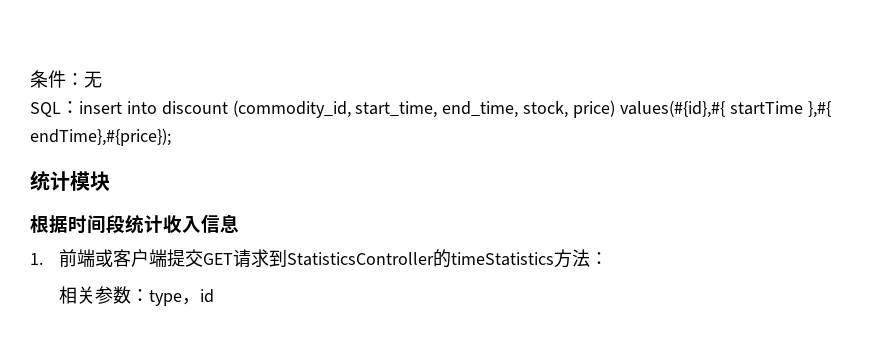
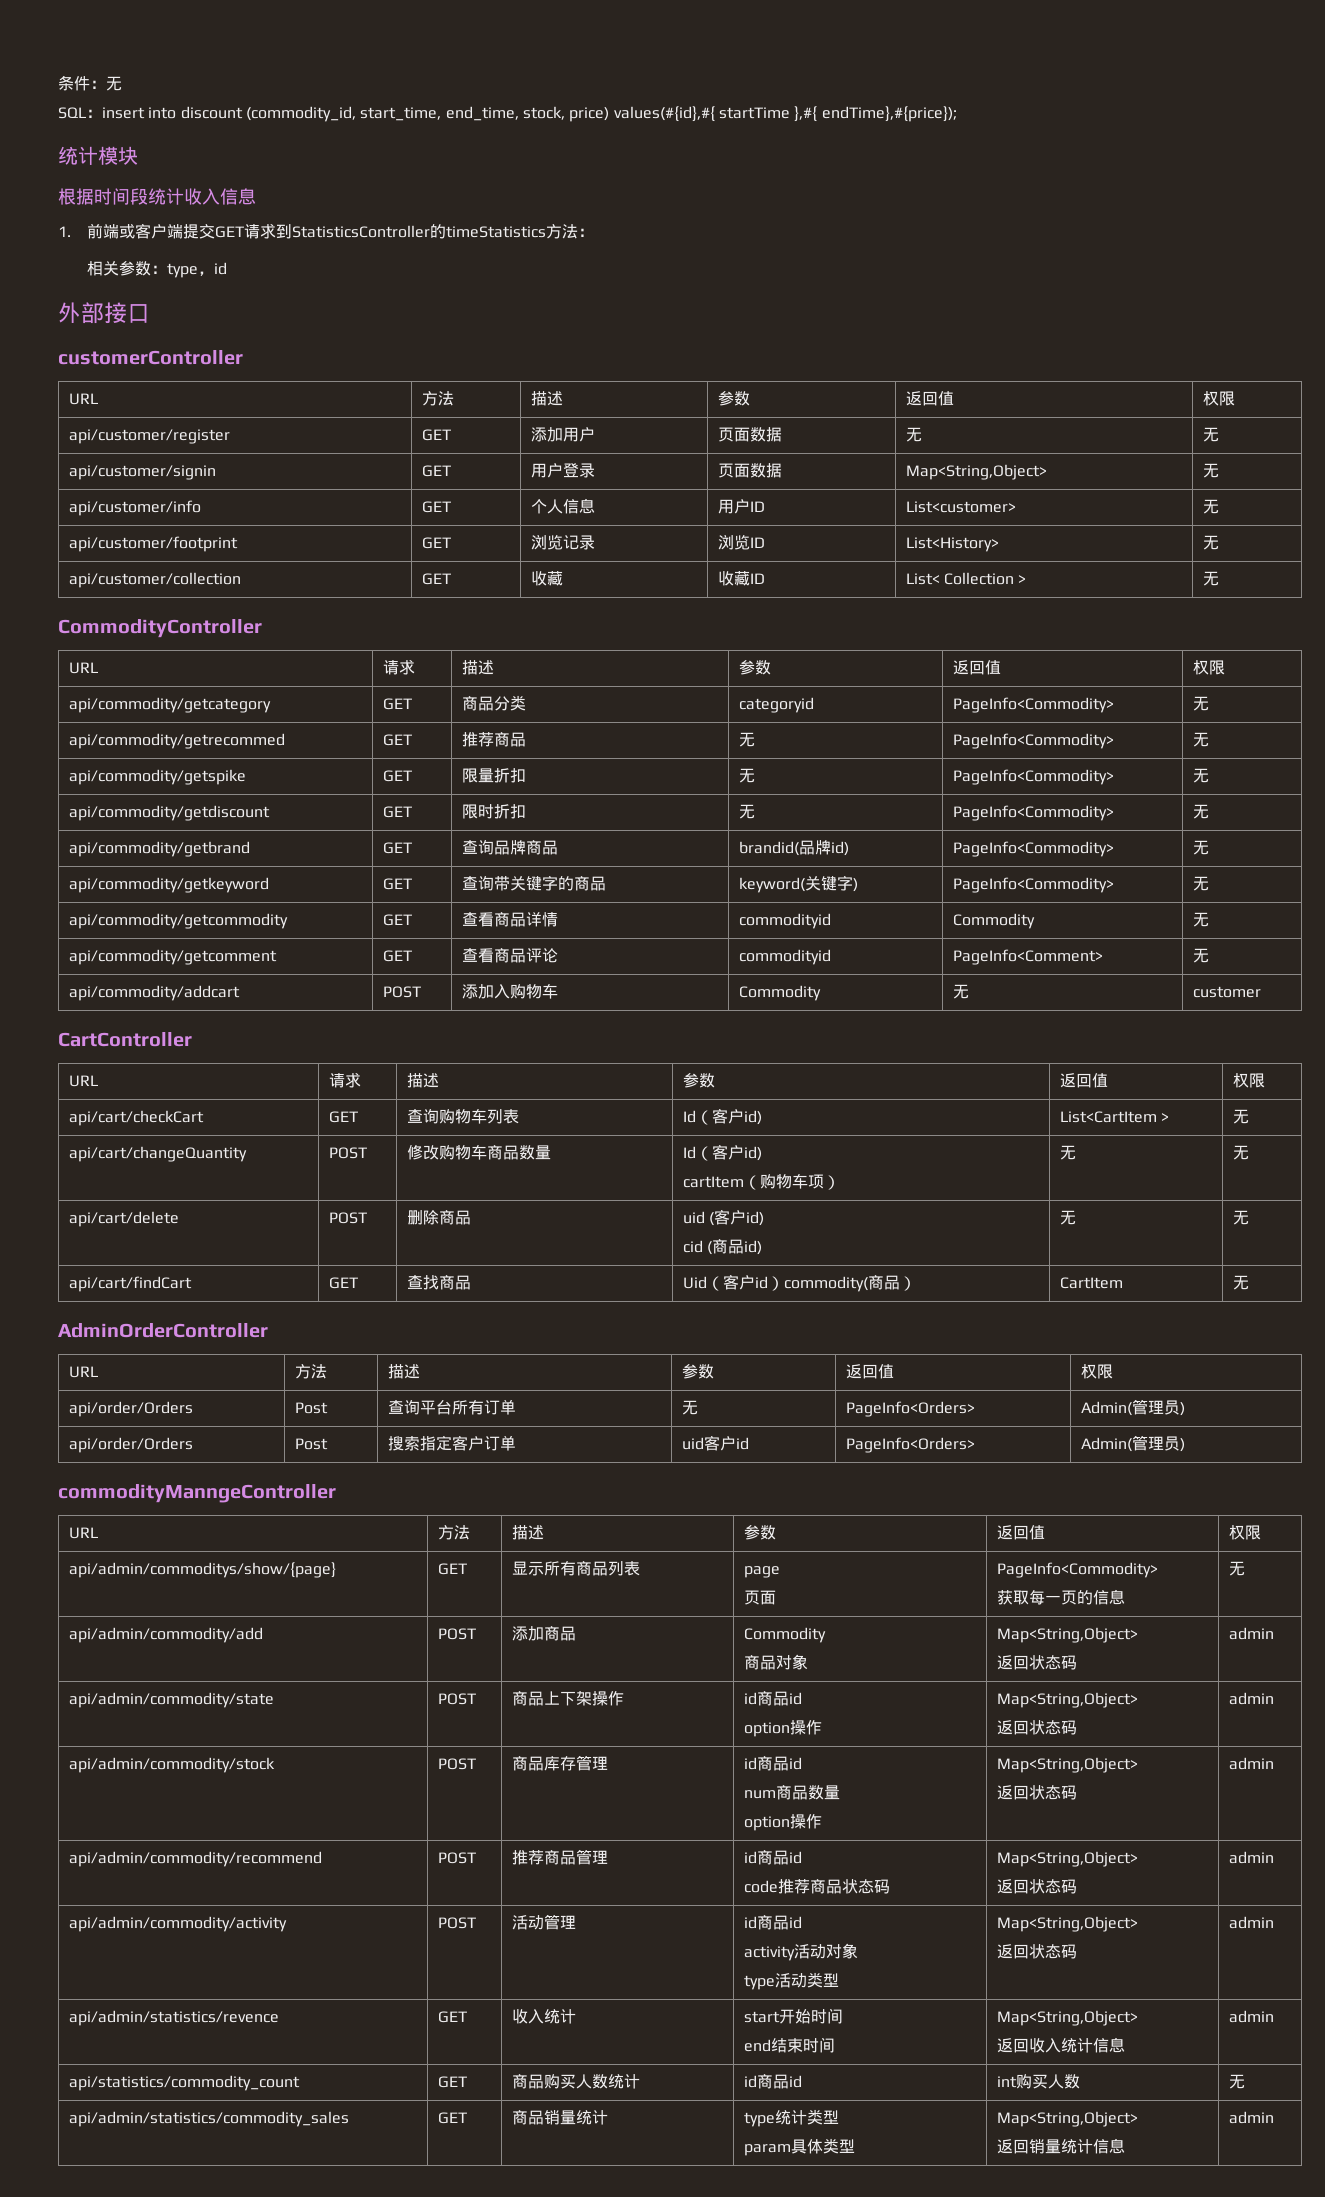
(214, 296) none -> [58,302,150,324] [58,350,243,365] [68,393,98,405] [421,391,454,406] [530,391,563,406] [717,391,750,406] [905,391,954,406] [1202,391,1235,406] [68,429,230,444] [421,429,451,441] [530,427,595,442] [717,427,782,442] [905,427,922,442] [1202,427,1219,442] [68,465,216,480] [421,465,451,477] [530,463,595,478] [717,463,782,478] [905,464,1047,480] [1202,463,1219,478] [68,500,201,516] [421,501,451,513] [530,498,595,514] [717,499,765,514] [905,501,1016,513] [1202,499,1219,514] [68,536,238,552] [421,537,451,549] [530,534,595,550] [717,534,765,550] [905,537,999,552] [1202,535,1219,550] [68,572,241,588] [421,573,451,585] [530,571,563,586] [717,571,765,586] [905,572,1027,585] [1202,571,1219,586] [58,619,262,638] [68,662,98,674] [382,659,415,675] [461,660,494,675] [738,660,771,675] [952,660,1001,675] [1192,660,1225,675] [68,697,271,713] [382,698,412,710] [461,695,526,711] [738,697,814,713] [952,697,1114,713] [1192,696,1209,711] [68,733,285,749] [382,734,412,746] [461,732,526,747] [738,732,755,747] [952,733,1114,749] [1192,732,1209,747] [68,769,246,785] [382,770,412,782] [461,768,526,783] [738,768,755,783] [952,769,1114,785] [1192,768,1209,783] [68,805,270,821] [382,806,412,818] [461,804,526,819] [738,804,755,819] [952,805,1114,821] [1192,804,1209,819] [68,841,250,857] [382,842,412,854] [461,839,558,855] [738,840,849,856] [952,841,1114,857] [1192,840,1209,855] [68,877,269,893] [382,878,412,890] [461,875,606,891] [738,875,858,893] [952,877,1114,893] [1192,876,1209,891] [68,913,288,929] [382,914,412,926] [461,912,558,927] [738,913,831,929] [952,913,1035,929] [1192,912,1209,927] [68,949,277,965] [382,950,412,962] [461,948,558,963] [738,949,831,965] [952,949,1103,965] [1192,948,1209,963] [68,985,240,1001] [382,986,421,998] [461,984,558,999] [738,985,821,1001] [952,984,969,999] [1192,986,1261,998] [58,1032,192,1047] [68,1075,98,1087] [328,1072,361,1088] [406,1073,439,1088] [682,1073,715,1088] [1059,1073,1108,1088] [1232,1073,1265,1088] [68,1110,204,1126] [328,1111,358,1123] [406,1108,519,1124] [682,1108,762,1125] [1059,1111,1169,1123] [1232,1109,1249,1124] [68,1146,247,1162] [328,1147,367,1159] [406,1144,551,1160] [682,1144,762,1161] [682,1174,840,1190] [1059,1145,1076,1160] [1232,1145,1249,1160] [68,1211,179,1227] [328,1212,367,1224] [406,1210,471,1225] [682,1209,764,1226] [682,1239,762,1255] [1059,1210,1076,1225] [1232,1210,1249,1225] [68,1276,192,1292] [328,1277,358,1289] [406,1275,471,1290] [682,1274,916,1292] [1059,1277,1123,1289] [1232,1275,1249,1290] [58,1323,268,1338] [68,1366,98,1378] [294,1364,327,1379] [387,1364,420,1379] [681,1364,714,1379] [845,1364,894,1379] [1080,1364,1113,1379] [68,1401,193,1417] [294,1402,328,1414] [387,1399,516,1415] [681,1400,698,1415] [845,1401,975,1417] [1080,1399,1185,1416] [68,1437,193,1453] [294,1438,328,1450] [387,1435,516,1451] [681,1435,749,1451] [845,1437,975,1453] [1080,1435,1185,1452] [58,1484,336,1503] [68,1527,98,1539] [437,1525,470,1540] [511,1525,544,1540] [743,1525,776,1540] [996,1525,1045,1540] [1228,1525,1261,1540] [68,1562,336,1578] [437,1563,467,1575] [511,1561,640,1576] [743,1566,780,1578] [743,1590,776,1605] [996,1562,1158,1578] [996,1589,1125,1605] [1228,1561,1245,1576] [68,1627,263,1643] [437,1628,476,1640] [511,1626,576,1641] [743,1627,826,1643] [743,1654,808,1670] [996,1627,1138,1643] [996,1655,1077,1670] [1228,1627,1274,1640] [68,1692,274,1708] [437,1693,476,1705] [511,1691,624,1706] [743,1691,802,1706] [743,1720,822,1737] [996,1692,1138,1708] [996,1720,1077,1735] [1228,1692,1274,1705] [68,1757,275,1773] [437,1758,476,1770] [511,1755,608,1771] [743,1756,802,1771] [743,1785,840,1800] [743,1814,822,1831] [996,1757,1138,1773] [996,1785,1077,1800] [1228,1757,1274,1770] [68,1851,322,1867] [437,1852,476,1864] [511,1849,608,1865] [743,1850,802,1865] [743,1879,890,1894] [996,1851,1138,1867] [996,1879,1077,1894] [1228,1851,1274,1864] [68,1916,287,1932] [437,1917,476,1929] [511,1914,576,1930] [743,1915,802,1930] [743,1943,858,1961] [743,1972,839,1990] [996,1916,1138,1932] [996,1944,1077,1959] [1228,1916,1274,1929] [68,2010,279,2026] [437,2011,467,2023] [511,2009,576,2024] [743,2008,843,2024] [743,2037,835,2053] [996,2010,1138,2026] [996,2037,1125,2053] [1228,2010,1274,2023] [68,2075,300,2091] [437,2076,467,2088] [511,2074,640,2089] [743,2074,802,2089] [996,2074,1080,2089] [1228,2074,1245,2089] [68,2111,349,2127] [437,2112,467,2124] [511,2110,608,2125] [743,2109,839,2127] [743,2138,855,2156] [996,2111,1138,2127] [996,2138,1125,2154] [1228,2111,1274,2124] // 外部接口 // customerController // URL | 方法 | 描述 | 参数 | 返回值 | 权限 // api/customer/register | GET | 添加用户 | 页面数据 | 无 | 无 // api/customer/signin | GET | 用户登录 | 页面数据 | Map<String,Object> | 无 // api/customer/info | GET | 个人信息 | 用户ID | List<customer> | 无 // api/customer/footprint | GET | 浏览记录 | 浏览ID | List<History> | 无 // api/customer/collection | GET | 收藏 | 收藏ID | List< Collection > | 无 // CommodityController // URL | 请求 | 描述 | 参数 | 返回值 | 权限 // api/commodity/getcategory | GET | 商品分类 | categoryid | PageInfo<Commodity> | 无 // api/commodity/getrecommed | GET | 推荐商品 | 无 | PageInfo<Commodity> | 无 // api/commodity/getspike | GET | 限量折扣 | 无 | PageInfo<Commodity> | 无 // api/commodity/getdiscount | GET | 限时折扣 | 无 | PageInfo<Commodity> | 无 // api/commodity/getbrand | GET | 查询品牌商品 | brandid(品牌id) | PageInfo<Commodity> | 无 // api/commodity/getkeyword | GET | 查询带关键字的商品 | keyword(关键字) | PageInfo<Commodity> | 无 // api/commodity/getcommodity | GET | 查看商品详情 | commodityid | Commodity | 无 // api/commodity/getcomment | GET | 查看商品评论 | commodityid | PageInfo<Comment> | 无 // api/commodity/addcart | POST | 添加入购物车 | Commodity | 无 | customer // CartController // URL | 请求 | 描述 | 参数 | 返回值 | 权限 // api/cart/checkCart | GET | 查询购物车列表 | Id（客户id) | List<CartItem > | 无 // api/cart/changeQuantity | POST | 修改购物车商品数量 | Id（客户id) // cartItem（购物车项） | 无 | 无 // api/cart/delete | POST | 删除商品 | uid (客户id) // cid (商品id) | 无 | 无 // api/cart/findCart | GET | 查找商品 | Uid（客户id）commodity(商品） | CartItem | 无 // AdminOrderController // URL | 方法 | 描述 | 参数 | 返回值 | 权限 // api/order/Orders | Post | 查询平台所有订单 | 无 | PageInfo<Orders> | Admin(管理员) // api/order/Orders | Post | 搜索指定客户订单 | uid客户id | PageInfo<Orders> | Admin(管理员) // commodityManngeController // URL | 方法 | 描述 | 参数 | 返回值 | 权限 // api/admin/commoditys/show/{page} | GET | 显示所有商品列表 | page // 页面 | PageInfo<Commodity> // 获取每一页的信息 | 无 // api/admin/commodity/add | POST | 添加商品 | Commodity // 商品对象 | Map<String,Object> // 返回状态码 | admin // api/admin/commodity/state | POST | 商品上下架操作 | id商品id // option操作 | Map<String,Object> // 返回状态码 | admin // api/admin/commodity/stock | POST | 商品库存管理 | id商品id // num商品数量 // option操作 | Map<String,Object> // 返回状态码 | admin // api/admin/commodity/recommend | POST | 推荐商品管理 | id商品id // code推荐商品状态码 | Map<String,Object> // 返回状态码 | admin // api/admin/commodity/activity | POST | 活动管理 | id商品id // activity活动对象 // type活动类型 | Map<String,Object> // 返回状态码 | admin // api/admin/statistics/revence | GET | 收入统计 | start开始时间 // end结束时间 | Map<String,Object> // 返回收入统计信息 | admin // api/statistics/commodity_count | GET | 商品购买人数统计 | id商品id | int购买人数 | 无 // api/admin/statistics/commodity_sales | GET | 商品销量统计 | type统计类型 // param具体类型 | Map<String,Object> // 返回销量统计信息 | admin

